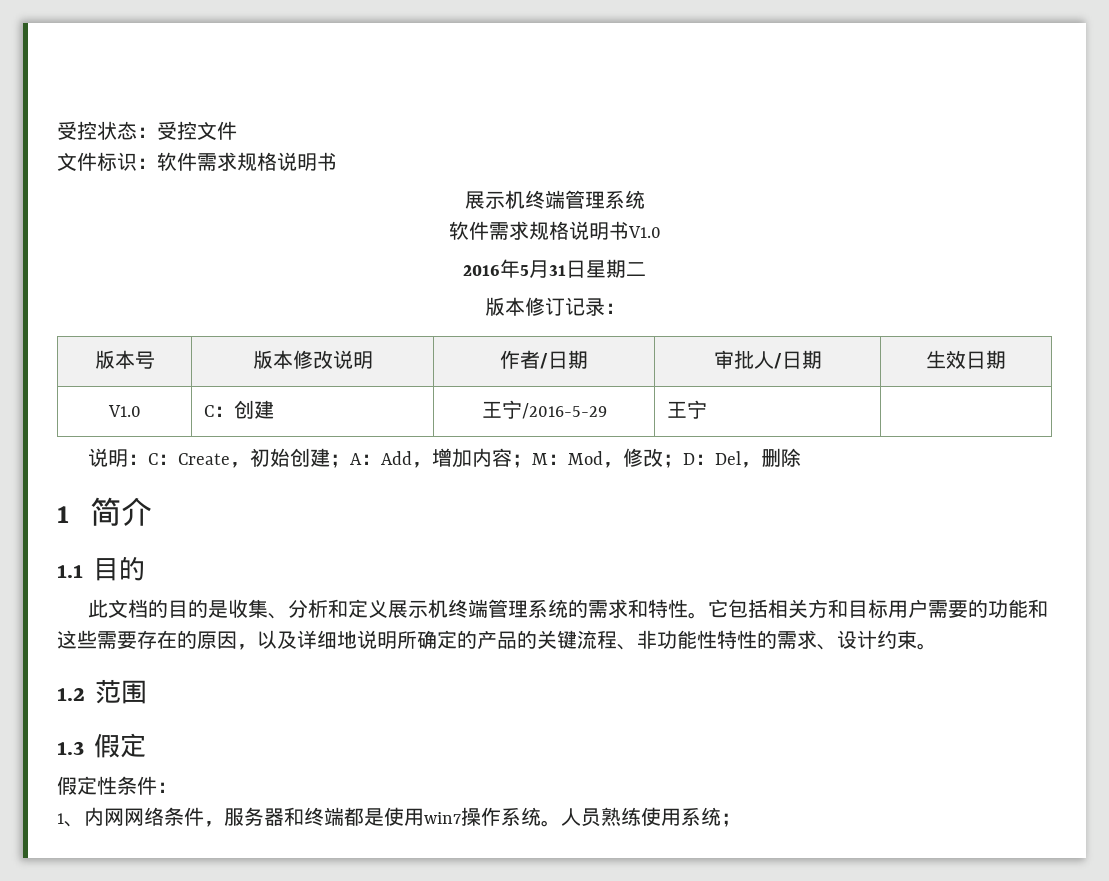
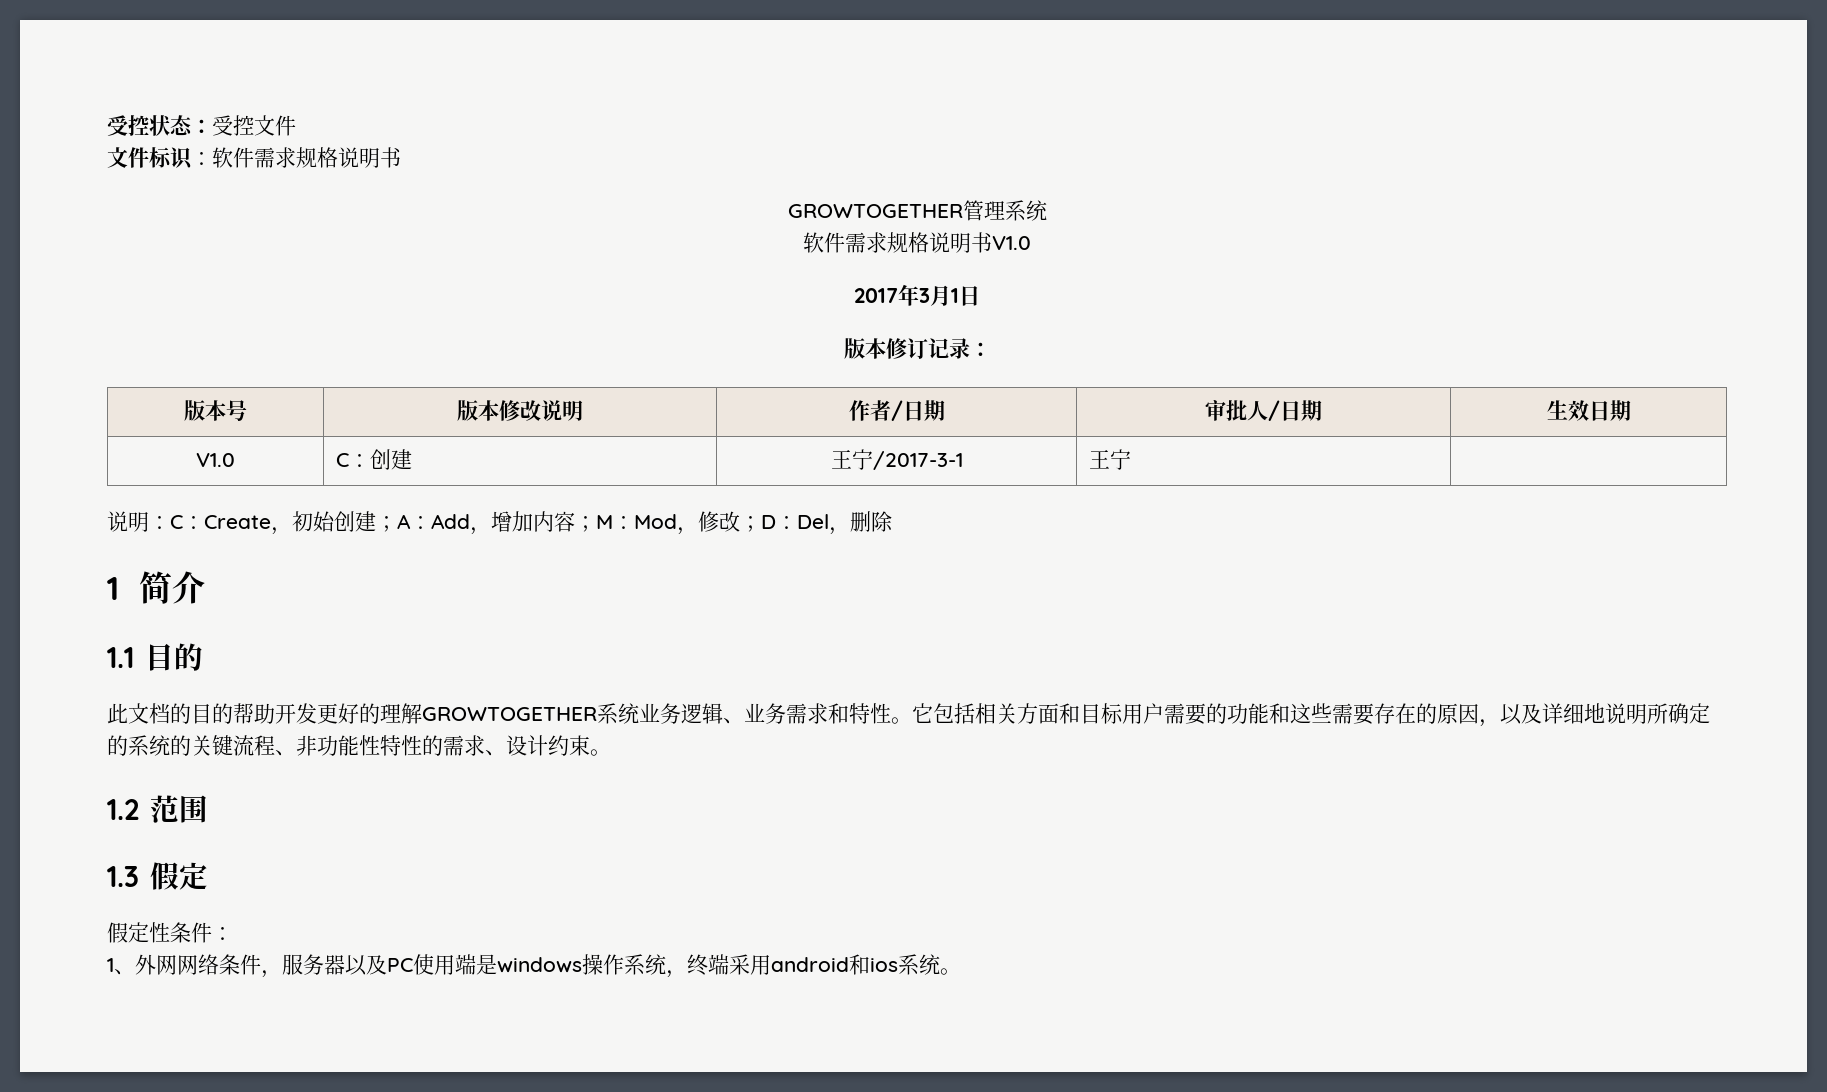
[464,190,565,209] 展示机终端 -> [787,204,963,218] GROWTOGETHER
[463,259,646,278] 2016年5月31日星期二 -> [854,284,980,306] 2017年3月1日
[521,403,607,419] /2016-5-29 -> [872,451,963,470] /2017-3-1
[208,599,589,619] 是收集、分析和定义展示机终端管理系统的 -> [233,703,786,724] 帮助开发更好的理解GROWTOGETHER系统业务逻辑、业务
(829, 608) none -> [1038,703,1059,724] 面
[477,630,517,649] 产品 -> [128,735,170,756] 系统
[84,807,104,826] 内 -> [135,954,156,975] 外
[284,807,741,827] 和终端都是使用win7操作系统。人员熟练使用系统； -> [345,954,961,978] 以及PC使用端是windows操作系统，终端采用android和ios系统。

